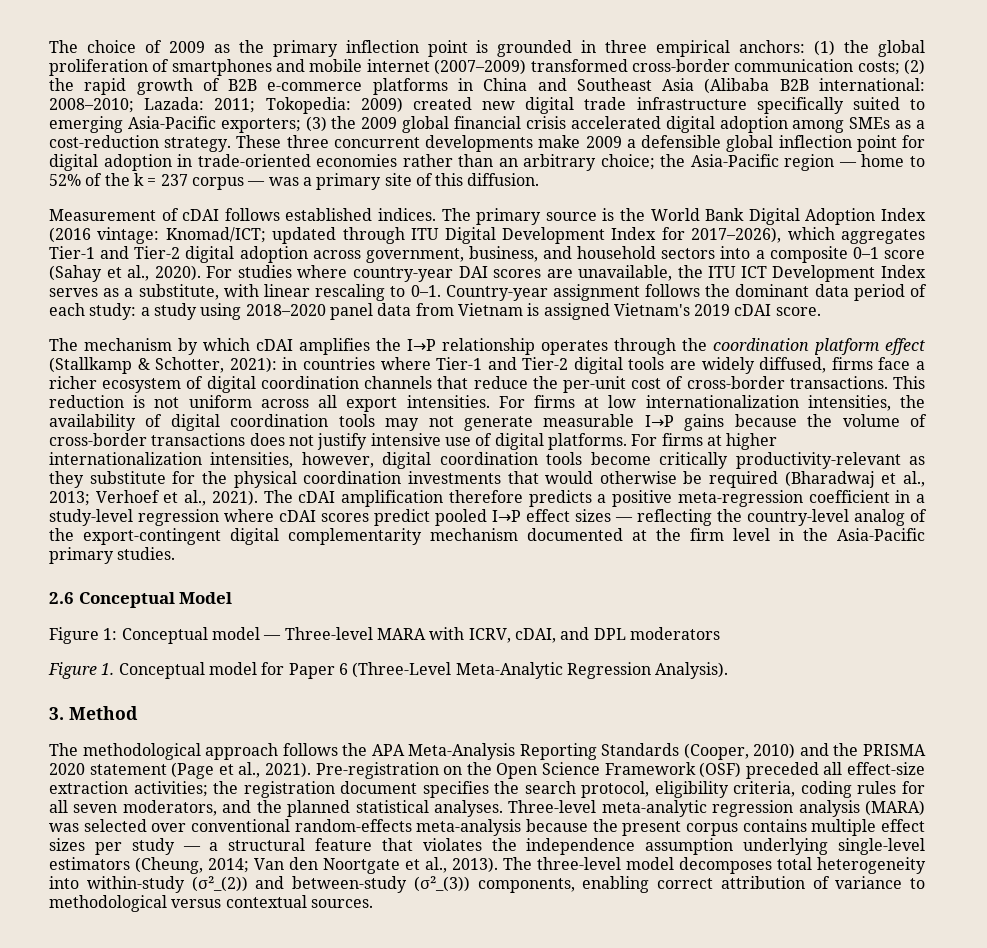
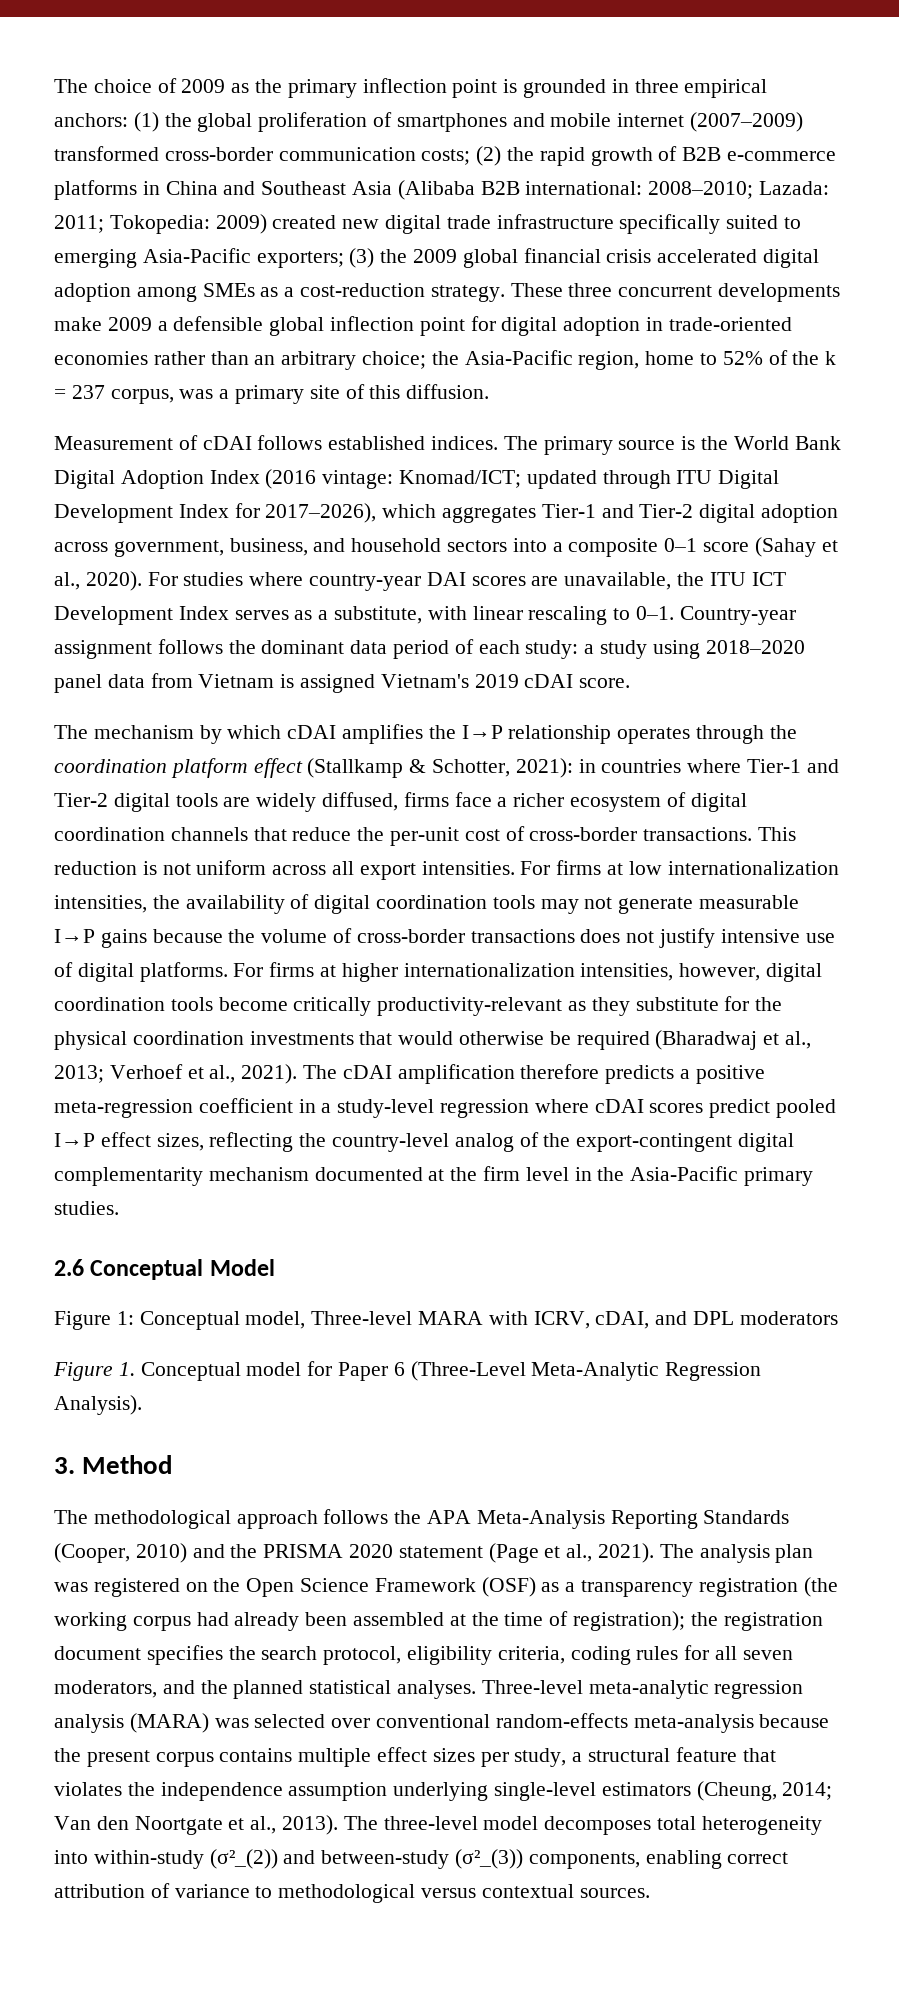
[784,154,857,171] region — -> [578,351,640,370] region,
[191,177,266,190] corpus — -> [110,389,174,404] corpus,
[575,509,633,522] sizes — -> [156,1133,204,1151] sizes,
[211,627,282,640] model — -> [245,1311,306,1329] model,
[315,762,439,779] Pre-registration -> [659,1544,814,1563] [54,1578,180,1597] The analysis plan was registered
[745,762,926,779] [49,781,208,797] preceded all effect-size extraction activities; -> [541,1577,838,1597] [54,1611,686,1631] as a transparency registration (the working corpus had already been assembled at the time of registration);
[131,838,201,855] study — -> [514,1748,567,1767] study,

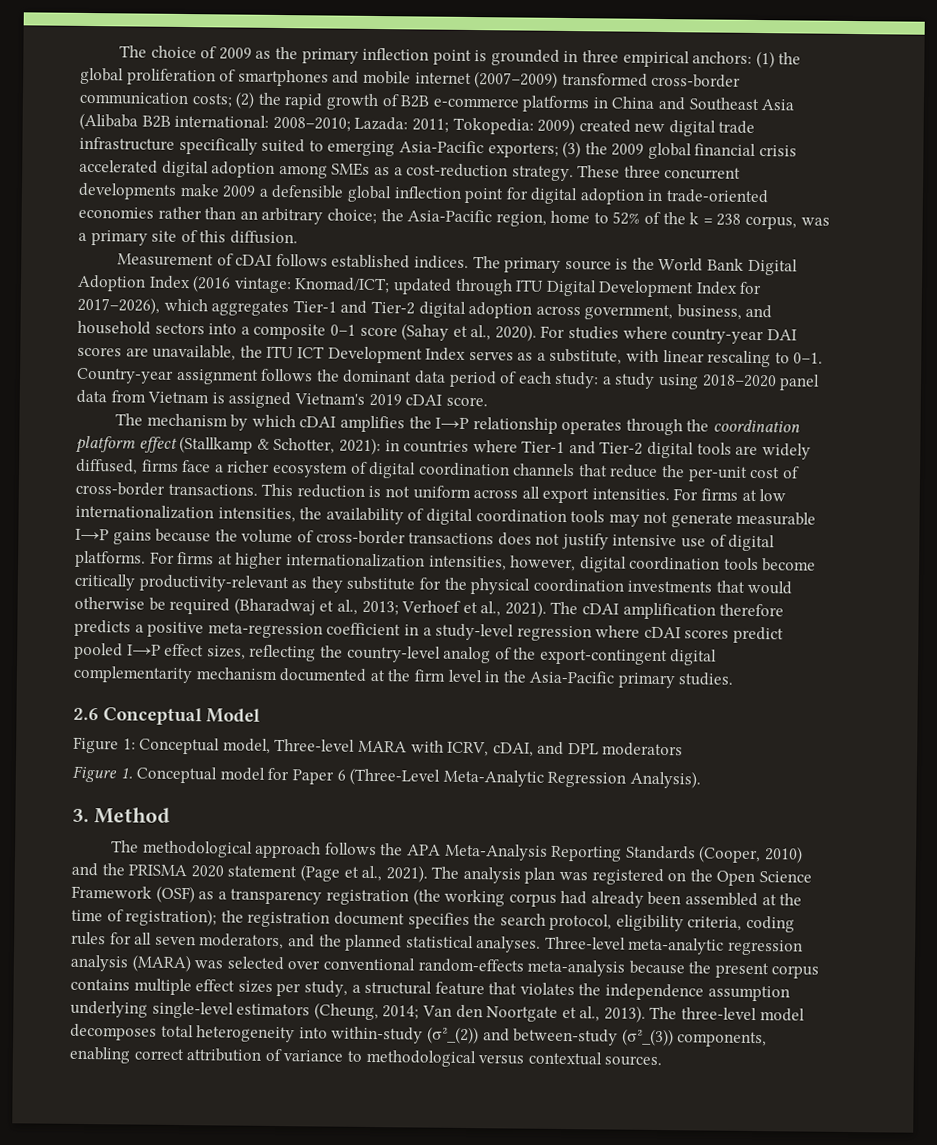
[71,385,105,399] 237 -> [716,213,742,226] 238

